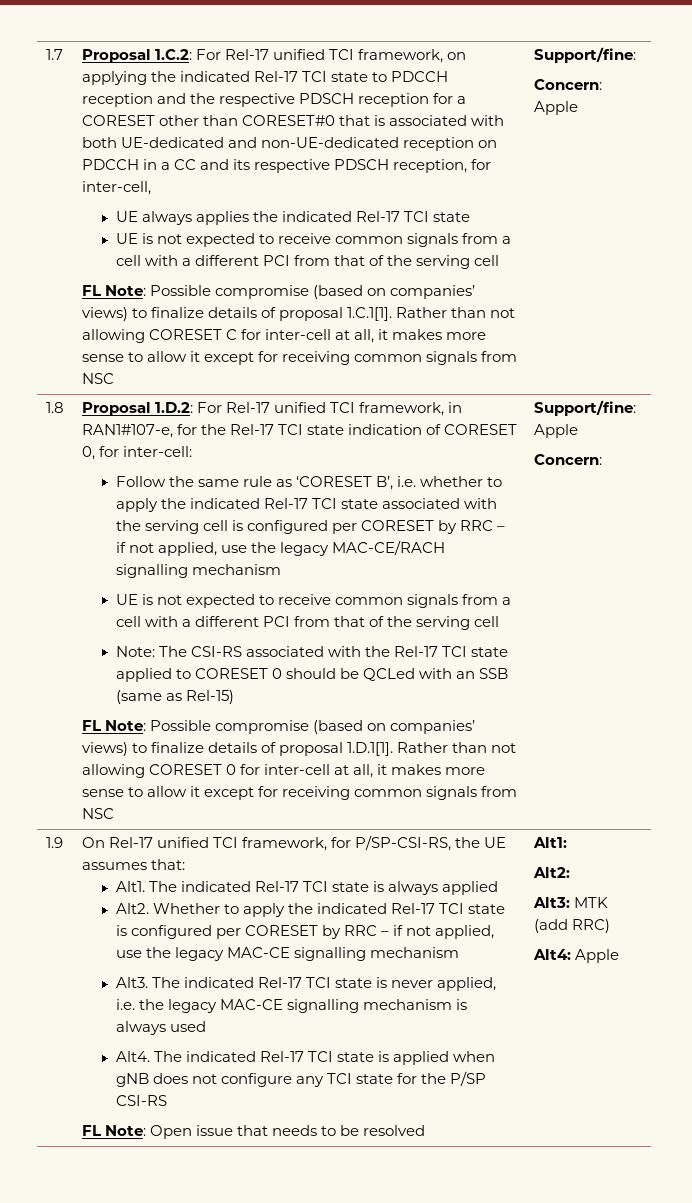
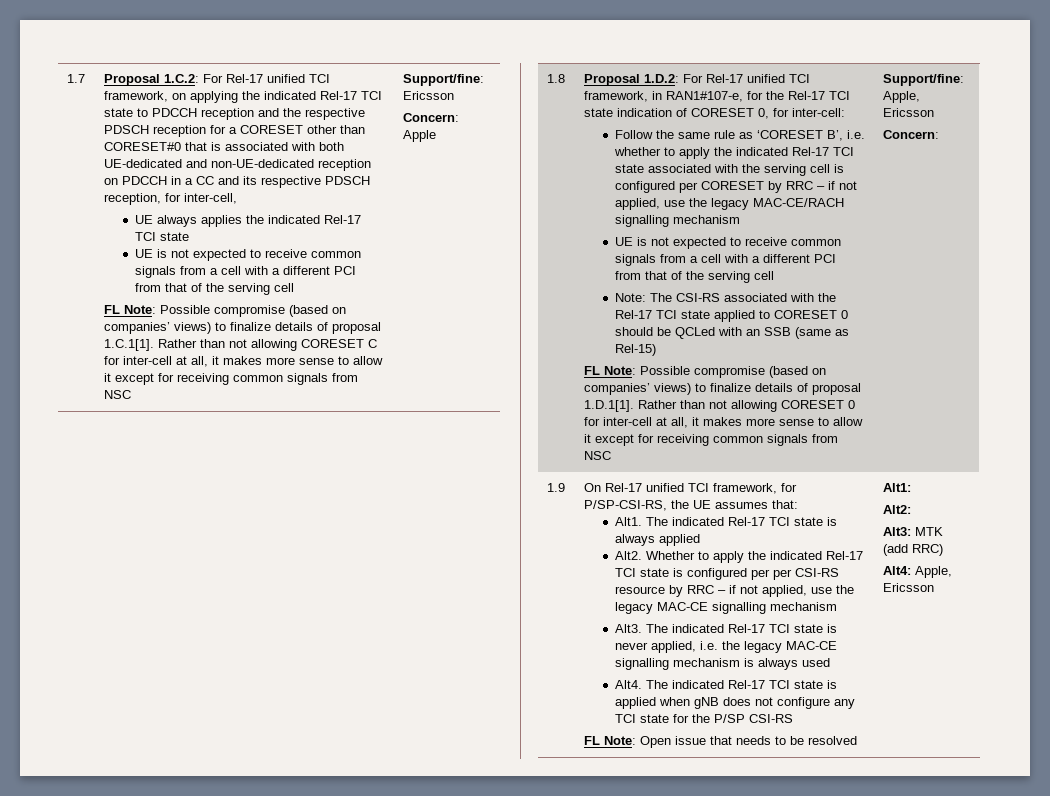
(636, 55) none -> [403,91,455,100] Ericsson
[533,424,578,438] Apple -> [883,91,921,103] [883,108,935,117] Apple, Ericsson
[244,925,318,936] CORESET -> [772,568,839,580] [614,586,665,594] per CSI-RS resource
[574,949,619,963] Apple -> [915,566,953,578] [883,583,935,592] Apple, Ericsson

